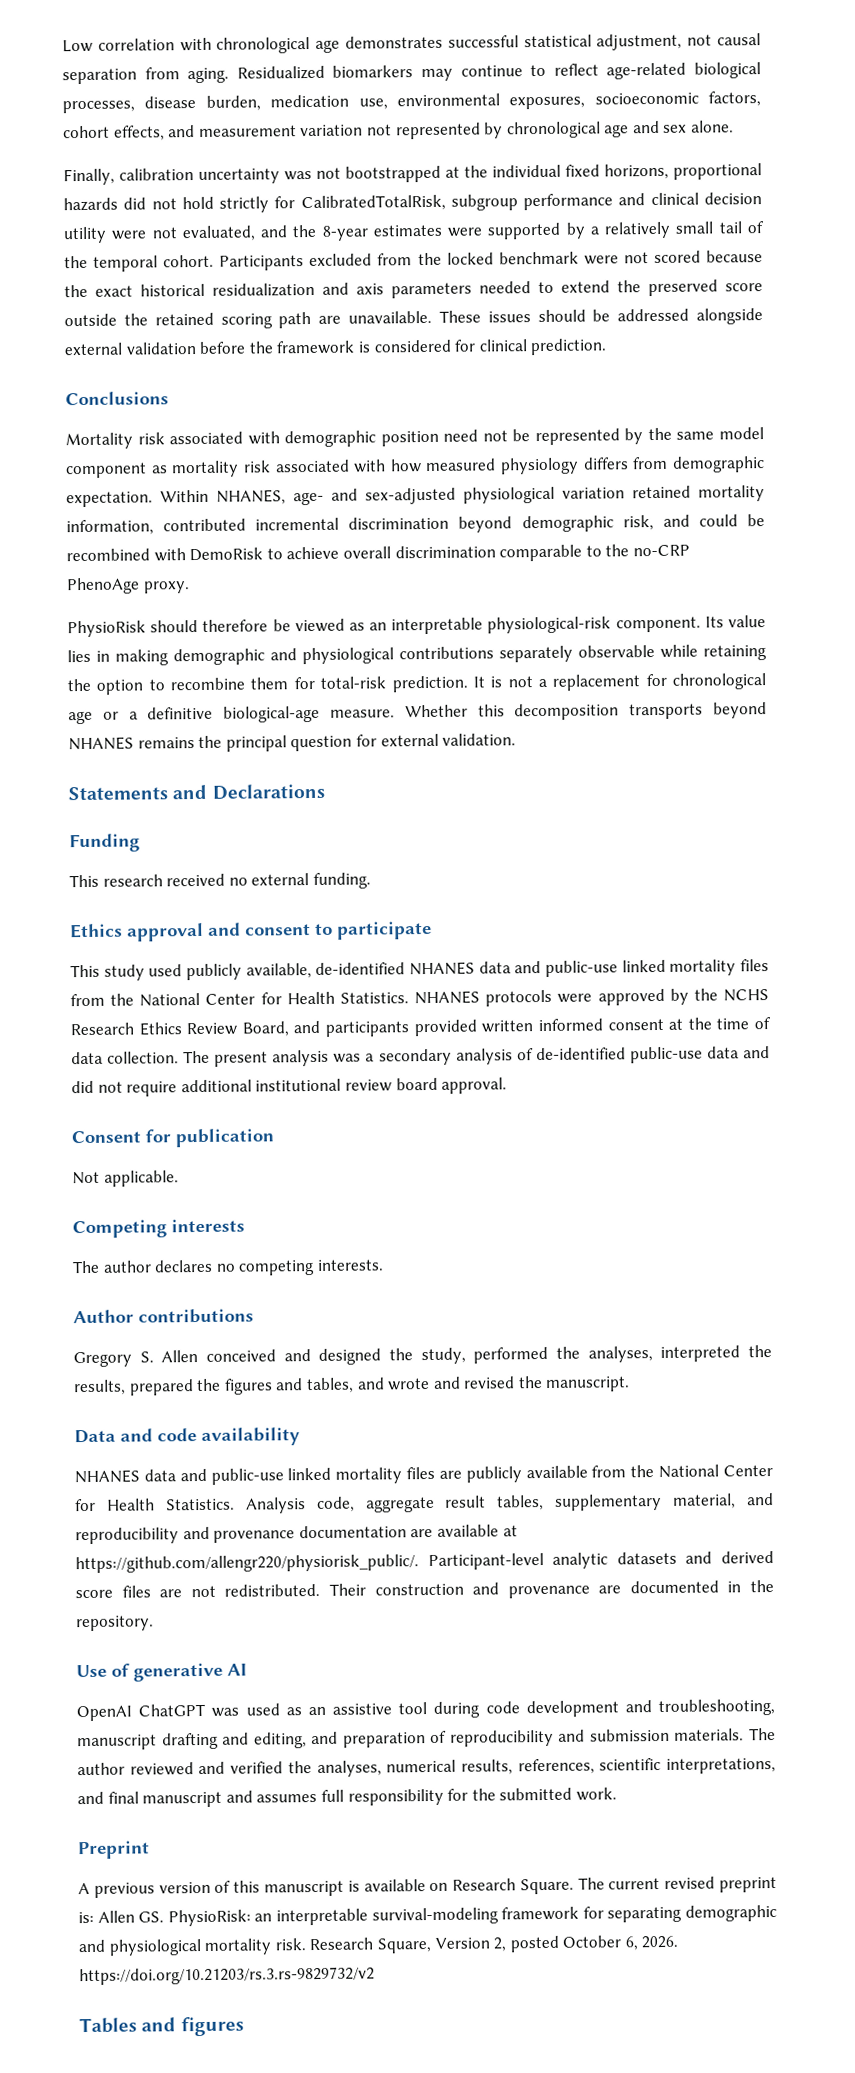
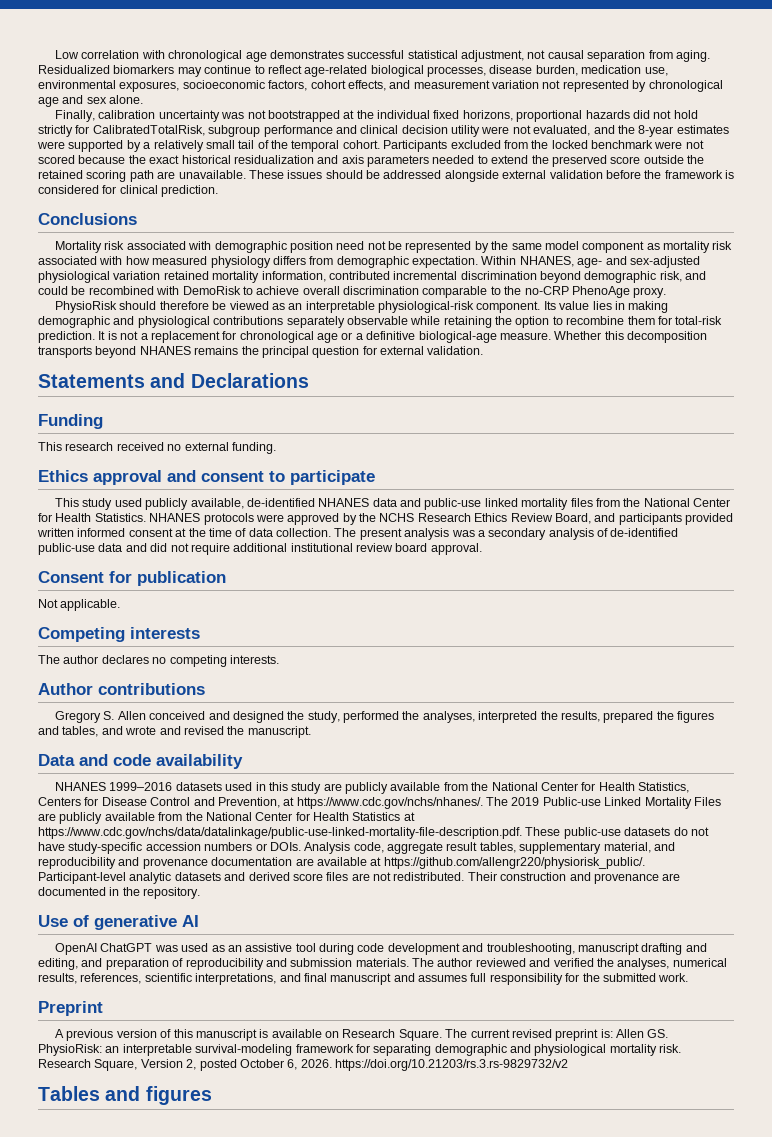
[143,1464,773,1485] [75,1498,235,1512] data and public-use linked mortality files are publicly available from the National Center for Health Statistics. -> [109,782,690,794] [38,797,721,809] [38,812,415,824] [38,827,709,839] [38,842,301,854] 1999–2016 datasets used in this study are publicly available from the National Center for Health Statistics, Centers for Disease Control and Prevention, at https://www.cdc.gov/nchs/nhanes/. The 2019 Public-use Linked Mortality Files are publicly available from the National Center for Health Statistics at https://www.cdc.gov/nchs/data/datalinkage/public-use-linked-mortality-file-description.pdf. These public-use datasets do not have study-specific accession numbers or DOIs.

